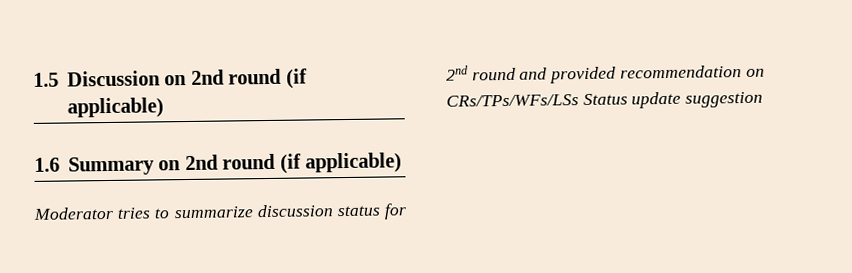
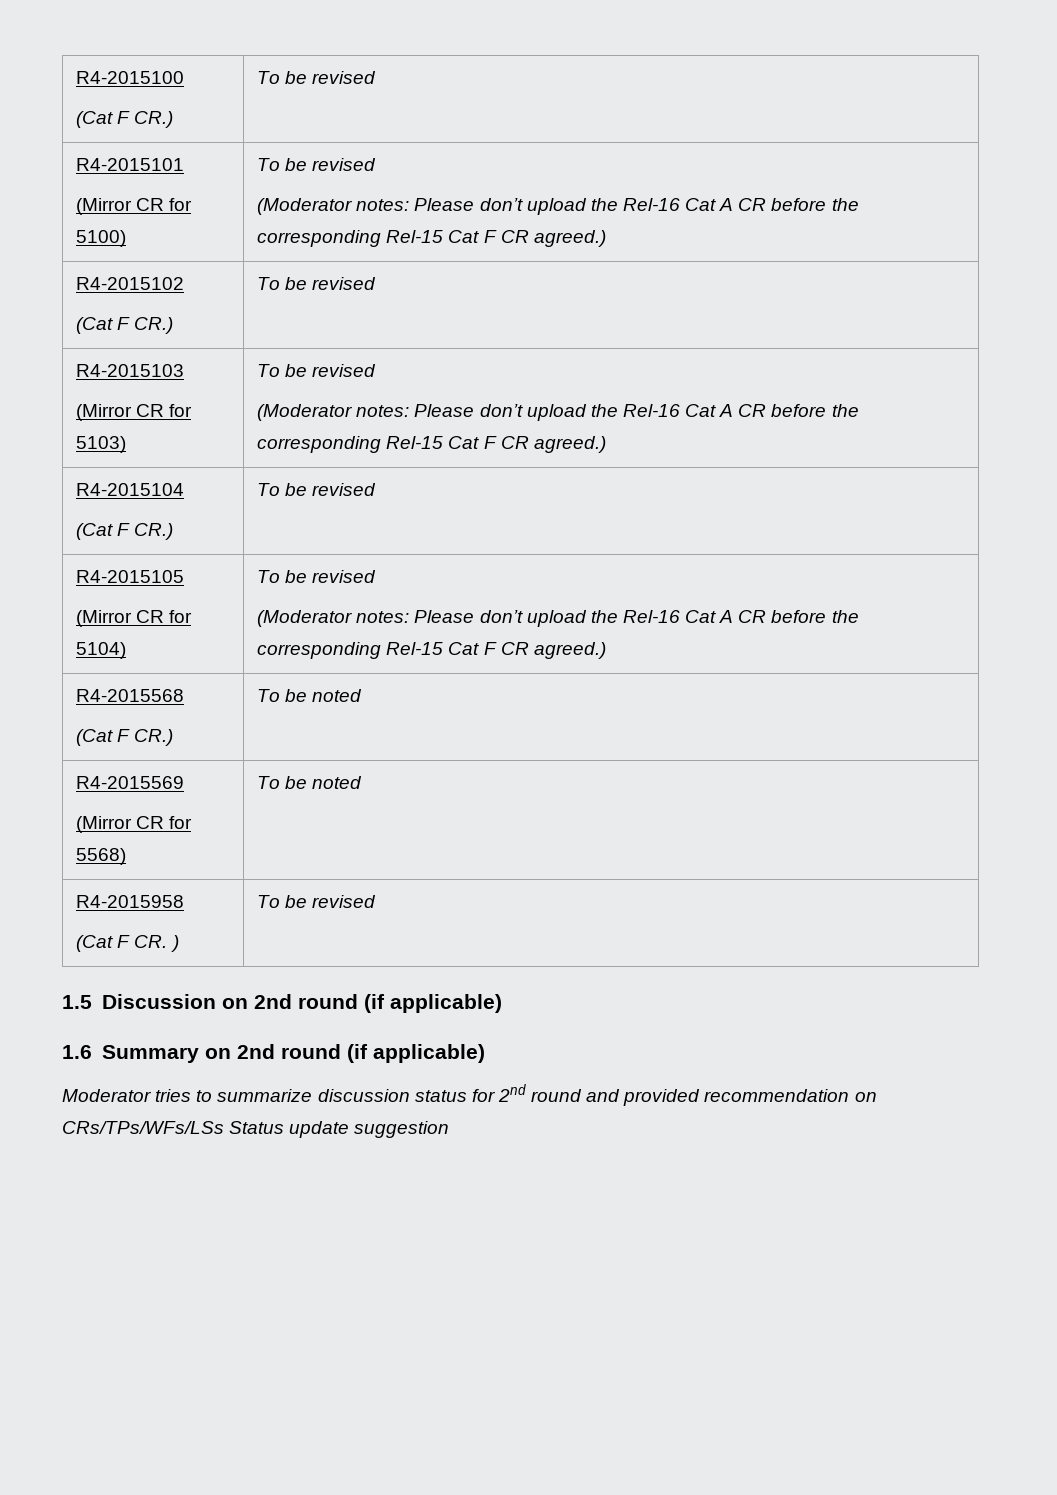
(33, 79) none -> [76,71,185,84] [76,111,174,128] [257,71,377,84] [76,158,185,171] [76,198,193,215] [76,230,127,247] [257,158,377,171] [257,198,859,215] [257,230,606,247] [76,277,185,290] [76,317,174,334] [257,277,377,290] [76,364,185,377] [76,404,193,421] [76,436,127,453] [257,364,377,377] [257,404,859,421] [257,436,606,453] [76,483,185,496] [76,523,174,540] [257,483,377,496] [76,570,185,583] [76,610,193,627] [76,642,127,659] [257,570,377,583] [257,610,859,627] [257,642,606,659] [76,689,185,702] [76,729,174,746] [257,689,363,702] [76,776,185,789] [76,816,193,833] [76,848,127,865] [257,776,363,789] [76,895,185,908] [76,935,179,952] [257,895,377,908] R4-2015100 // (Cat F CR.) | To be revised // R4-2015101 // (Mirror CR for 5100) | To be revised // (Moderator notes: Please don’t upload the Rel-16 Cat A CR before the corresponding Rel-15 Cat F CR agreed.) // R4-2015102 // (Cat F CR.) | To be revised // R4-2015103 // (Mirror CR for 5103) | To be revised // (Moderator notes: Please don’t upload the Rel-16 Cat A CR before the corresponding Rel-15 Cat F CR agreed.) // R4-2015104 // (Cat F CR.) | To be revised // R4-2015105 // (Mirror CR for 5104) | To be revised // (Moderator notes: Please don’t upload the Rel-16 Cat A CR before the corresponding Rel-15 Cat F CR agreed.) // R4-2015568 // (Cat F CR.) | To be noted // R4-2015569 // (Mirror CR for 5568) | To be noted // R4-2015958 // (Cat F CR. ) | To be revised //

